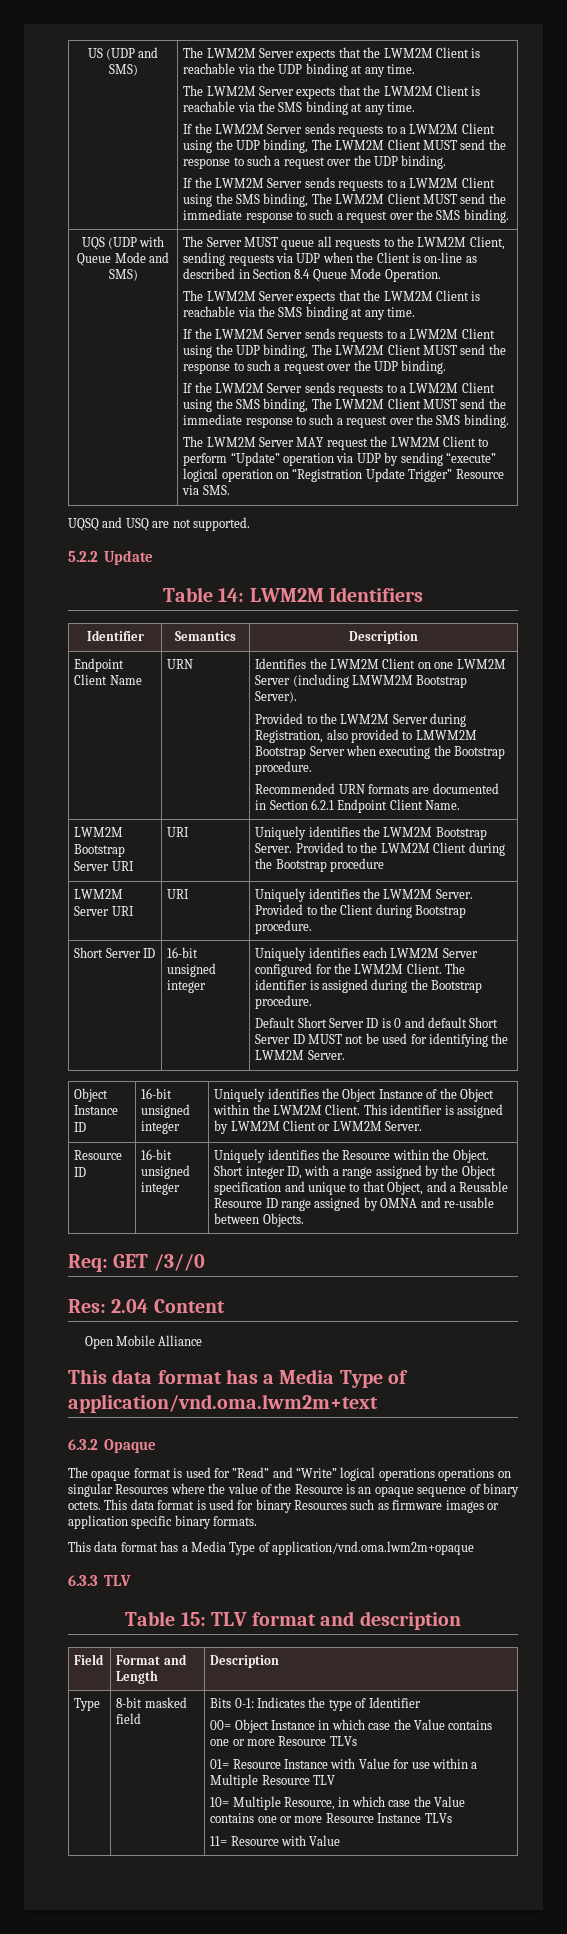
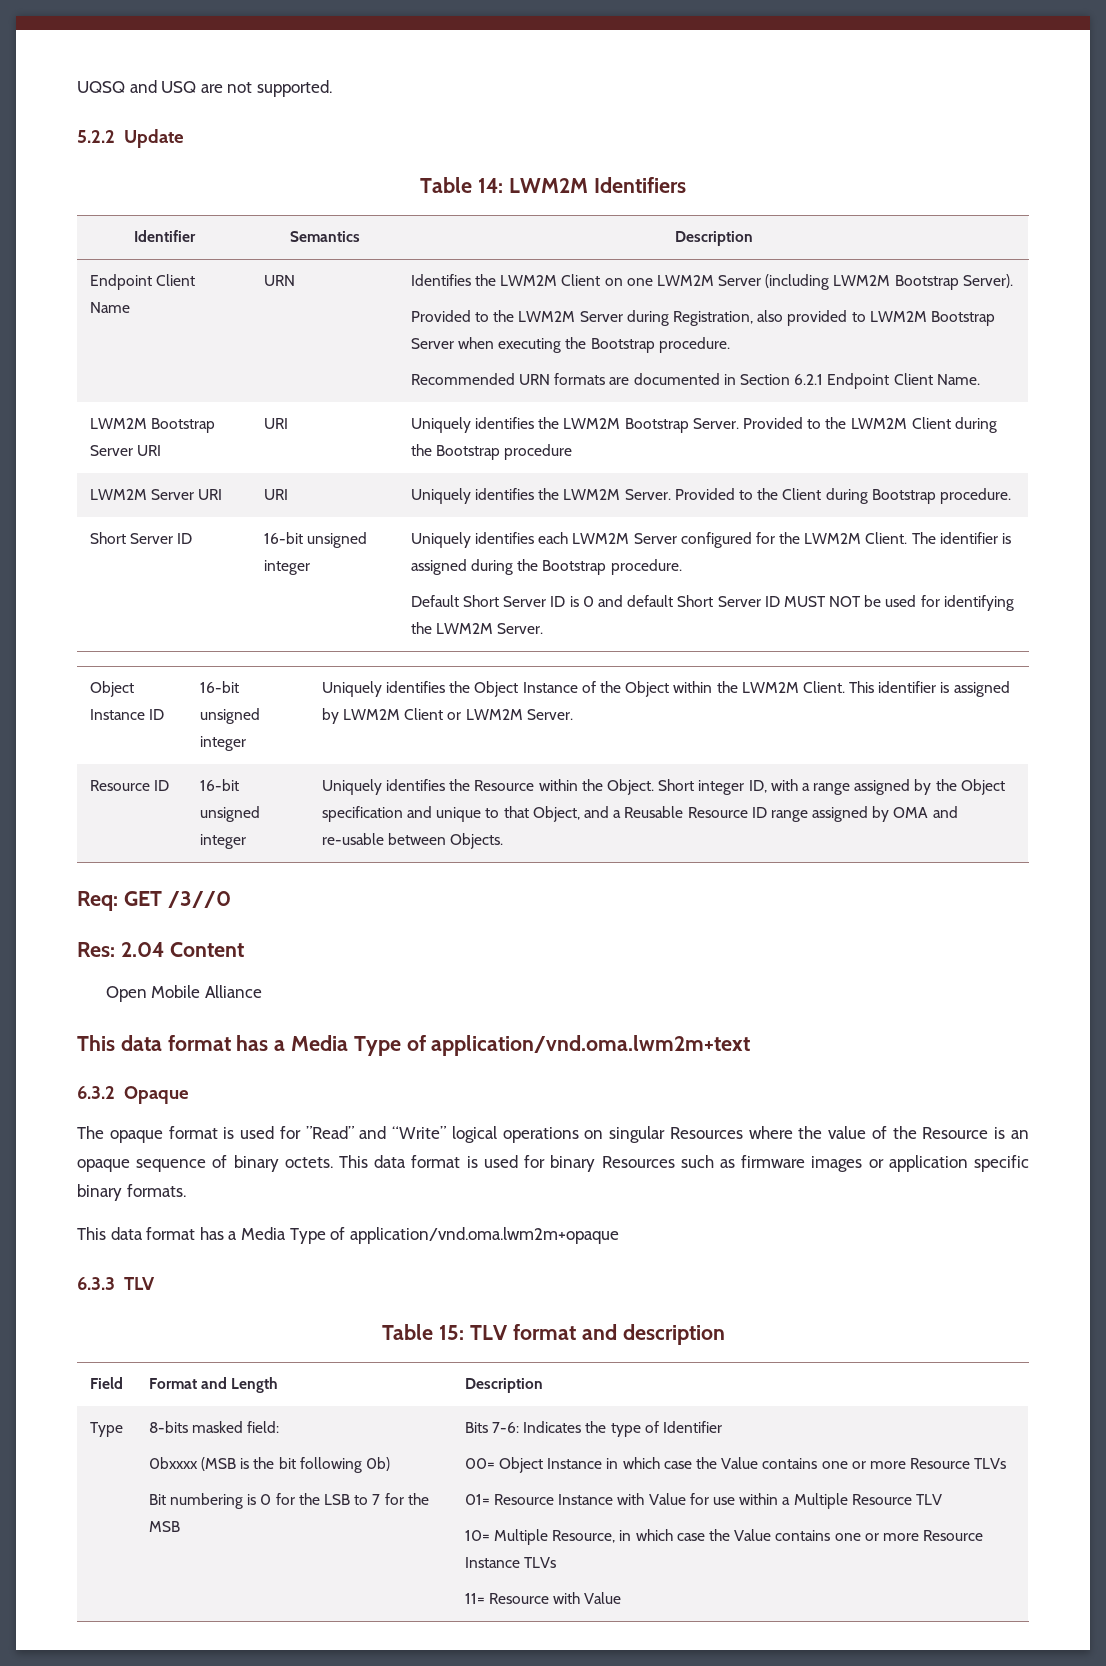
[87,47,159,60] [108,64,138,76] [183,47,481,61] [183,63,415,77] [183,85,481,99] [183,101,415,115] [183,123,495,137] [183,139,506,153] [183,155,447,169] [183,177,495,191] [183,193,506,207] [183,209,509,223] [81,236,165,250] [77,252,169,266] [108,269,138,281] [183,236,505,250] [183,252,477,266] [183,268,441,282] [183,290,481,304] [183,306,415,320] [183,328,495,342] [183,344,506,358] [183,360,447,374] [183,382,495,396] [183,398,506,412] [183,414,509,428] [183,436,489,450] [183,452,496,466] [183,468,504,482] [182,485,230,495] US (UDP and SMS) | The LWM2M Server expects that the LWM2M Client is reachable via the UDP binding at any time. // The LWM2M Server expects that the LWM2M Client is reachable via the SMS binding at any time. // If the LWM2M Server sends requests to a LWM2M Client using the UDP binding, The LWM2M Client MUST send the response to such a request over the UDP binding. // If the LWM2M Server sends requests to a LWM2M Client using the SMS binding, The LWM2M Client MUST send the immediate response to such a request over the SMS binding. // UQS (UDP with Queue Mode and SMS) | The Server MUST queue all requests to the LWM2M Client, sending requests via UDP when the Client is on-line as described in Section 8.4 Queue Mode Operation. // The LWM2M Server expects that the LWM2M Client is reachable via the SMS binding at any time. // If the LWM2M Server sends requests to a LWM2M Client using the UDP binding, The LWM2M Client MUST send the response to such a request over the UDP binding. // If the LWM2M Server sends requests to a LWM2M Client using the SMS binding, The LWM2M Client MUST send the immediate response to such a request over the SMS binding. // The LWM2M Server MAY request the LWM2M Client to perform “Update” operation via UDP by sending “execute” logical operation on “Registration Update Trigger” Resource via SMS. // -> (77, 87) none
[352,675,414,685] LMWM2M -> [833,275,891,286] LWM2M
[415,730,477,740] LMWM2M -> [869,311,927,322] LWM2M
[345,1035,364,1044] not -> [829,596,862,607] NOT
[380,1198,418,1208] OMNA -> [893,807,929,818] OMA
[438,1468,495,1481] operations -> (579, 1135) none
[116,1697,187,1708] [116,1713,142,1724] 8-bit masked field -> [148,1421,280,1433] [148,1457,390,1473] [148,1493,429,1509] [148,1521,180,1532] 8-bits masked field: // 0bxxxx (MSB is the bit following 0b) // Bit numbering is 0 for the LSB to 7 for the MSB
[234,1698,254,1708] 0-1: -> [492,1422,520,1433] 7-6:

